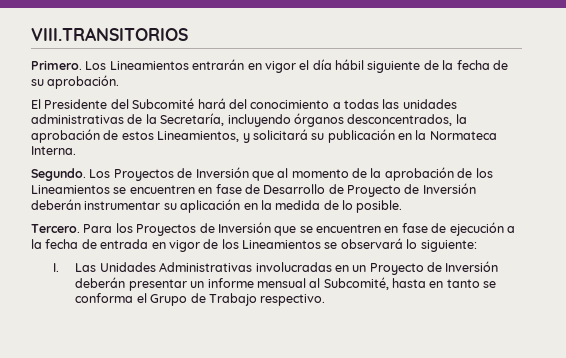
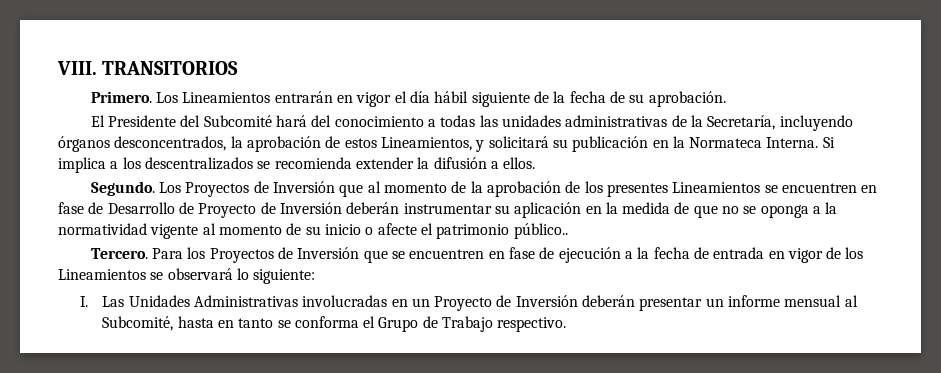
[31,27,188,41] VIII.TRANSITORIOS -> [57,61,239,75] VIII. TRANSITORIOS
(76, 150) none -> [822,137,835,148] [58,157,536,173] Si implica a los descentralizados se recomienda extender la difusión a ellos.
(493, 173) none -> [606,183,668,197] presentes
[342,200,403,213] lo posible. -> [693,202,838,218] [58,223,568,239] que no se oponga a la normatividad vigente al momento de su inicio o afecte el patrimonio público..

